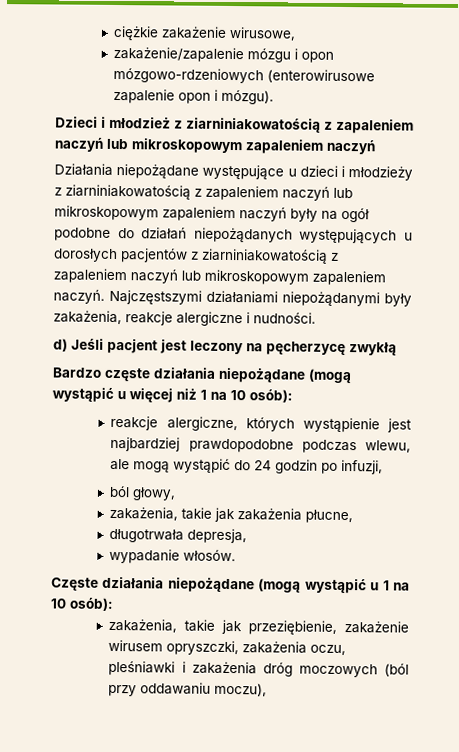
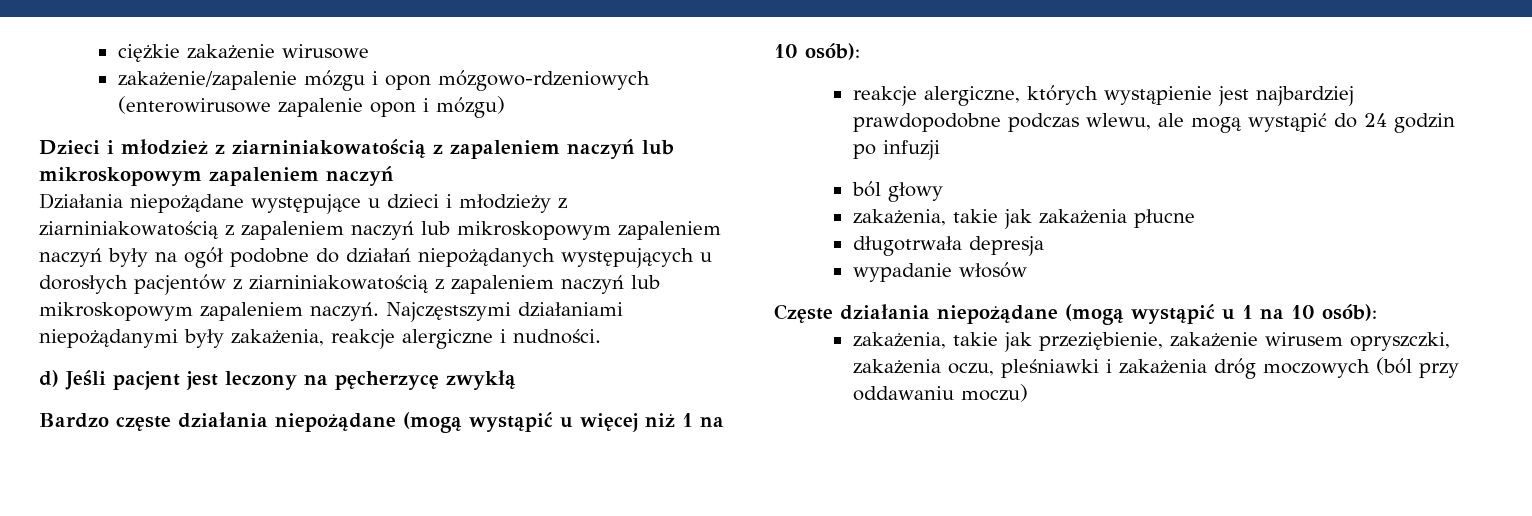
[229,26,297,41] wirusowe, -> [281,44,369,59] wirusowe
[221,89,275,105] mózgu). -> [435,96,505,118] mózgu)
[341,459,384,475] infuzji, -> [882,140,940,160] infuzji
[132,487,177,501] głowy, -> [887,182,943,202] głowy
[305,509,354,524] płucne, -> [1133,209,1195,228] płucne
[187,528,248,544] depresja, -> [968,236,1044,256] depresja
[183,549,237,562] włosów. -> [958,262,1027,278] włosów
[214,682,268,697] moczu), -> [960,384,1028,402] moczu)

